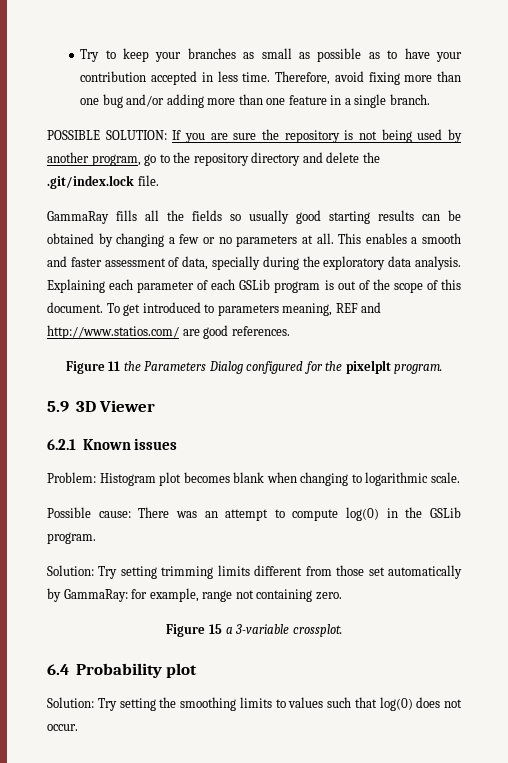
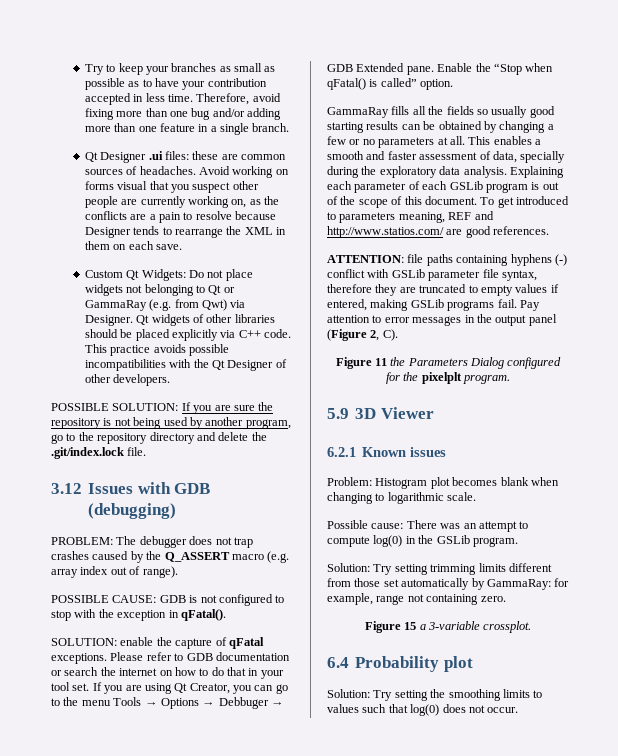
(430, 99) none -> [84,151,287,163] [84,166,289,178] [84,181,259,193] [84,196,280,208] [84,211,277,223] [84,226,287,238] [84,241,182,250] [84,269,253,281] [84,284,235,296] [84,299,246,311] [84,314,275,326] [84,329,292,341] [84,344,229,356] [84,359,287,371] [84,374,171,386] // Qt Designer .ui files: these are common sources of headaches. Avoid working on forms visual that you suspect other people are currently working on, as the conflicts are a pain to resolve because Designer tends to rearrange the XML in them on each save. // Custom Qt Widgets: Do not place widgets not belonging to Qt or GammaRay (e.g. from Qwt) via Designer. Qt widgets of other libraries should be placed explicitly via C++ code. This practice avoids possible incompatibilities with the Qt Designer of other developers.
(159, 180) none -> [51,482,211,494] [88,503,177,519] [51,536,253,548] [51,551,290,563] [51,566,178,578] [51,594,285,606] [51,609,226,621] [51,637,264,649] [51,652,290,664] [51,667,284,679] [51,682,288,694] [51,697,284,709] [327,63,554,75] [327,78,454,90] // 3.12 Issues with GDB (debugging) // PROBLEM: The debugger does not trap crashes caused by the Q_ASSERT macro (e.g. array index out of range). // POSSIBLE CAUSE: GDB is not configured to stop with the exception in qFatal(). // SOLUTION: enable the capture of qFatal exceptions. Please refer to GDB documentation or search the internet on how to do that in your tool set. If you are using Qt Creator, you can go to the menu Tools → Options → Debbuger → GDB Extended pane. Enable the “Stop when qFatal() is called” option.
(290, 331) none -> [327,254,567,266] [327,269,537,281] [327,284,559,296] [327,299,540,311] [327,314,557,326] [327,329,398,341] // ATTENTION: file paths containing hyphens (-) conflict with GSLib parameter file syntax, therefore they are truncated to empty values if entered, making GSLib programs fail. Pay attention to error messages in the output panel (Figure 2, C).

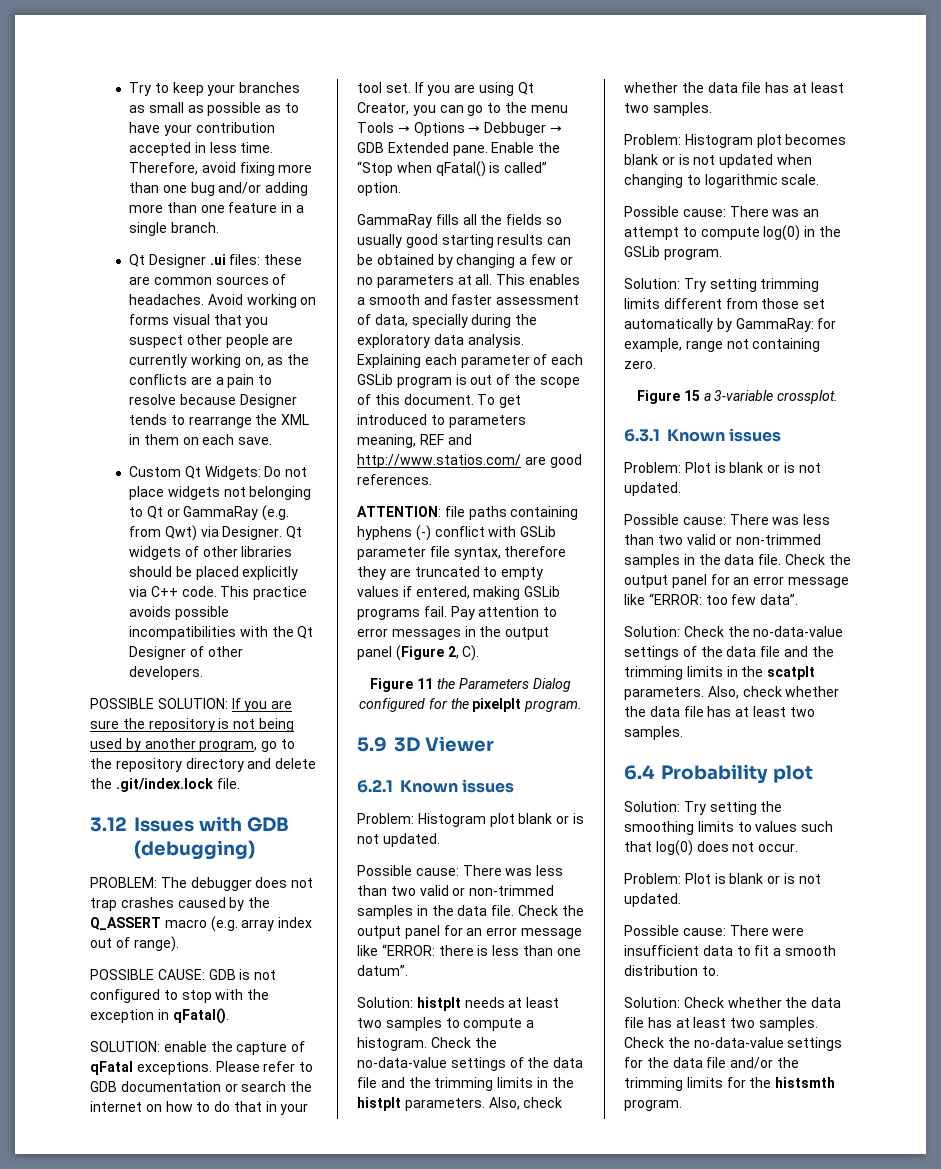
(447, 452) none -> [357,813,584,827] [357,833,440,847] [357,865,564,876] [357,885,555,896] [357,905,584,919] [357,925,582,939] [357,944,581,956] [357,965,408,976] [357,997,560,1011] [357,1017,535,1031] [357,1037,497,1051] [357,1057,584,1071] [357,1077,574,1091] [357,1097,563,1111] [624,82,844,93] [624,102,712,116] // Problem: Histogram plot blank or is not updated. // Possible cause: There was less than two valid or non-trimmed samples in the data file. Check the output panel for an error message like “ERROR: there is less than one datum”. // Solution: histplt needs at least two samples to compute a histogram. Check the no-data-value settings of the data file and the trimming limits in the histplt parameters. Also, check whether the data file has at least two samples.
(529, 481) none -> [661,154,774,168] or is not updated
(532, 627) none -> [624,428,782,442] [624,462,821,473] [624,482,681,496] [624,514,831,525] [624,534,822,545] [624,554,851,568] [624,574,849,588] [624,593,799,605] [624,626,844,637] [624,646,834,660] [624,666,816,680] [624,686,840,700] [624,706,815,717] [624,726,683,740] // 6.3.1 Known issues // Problem: Plot is blank or is not updated. // Possible cause: There was less than two valid or non-trimmed samples in the data file. Check the output panel for an error message like “ERROR: too few data”. // Solution: Check the no-data-value settings of the data file and the trimming limits in the scatplt parameters. Also, check whether the data file has at least two samples.
(519, 710) none -> [624,873,821,884] [624,893,681,907] [624,925,805,936] [624,945,836,956] [624,965,719,976] [624,997,842,1008] [624,1017,818,1031] [624,1037,843,1051] [624,1057,799,1069] [624,1077,836,1091] [624,1099,682,1111] // Problem: Plot is blank or is not updated. // Possible cause: There were insufficient data to fit a smooth distribution to. // Solution: Check whether the data file has at least two samples. Check the no-data-value settings for the data file and/or the trimming limits for the histsmth program.

